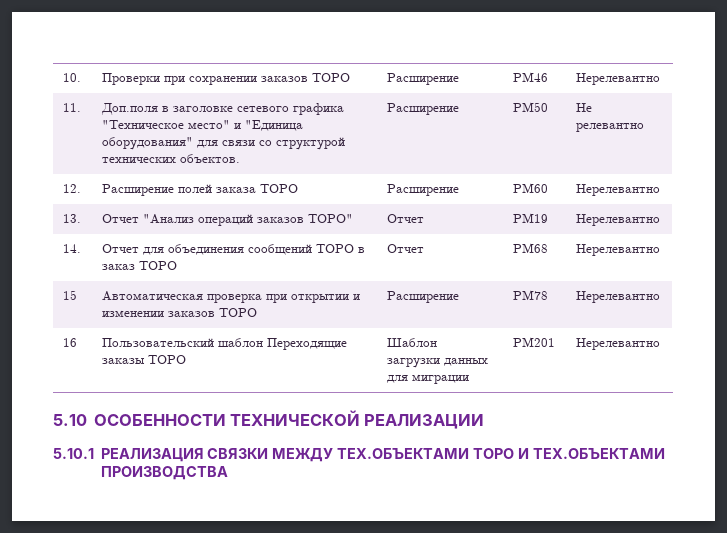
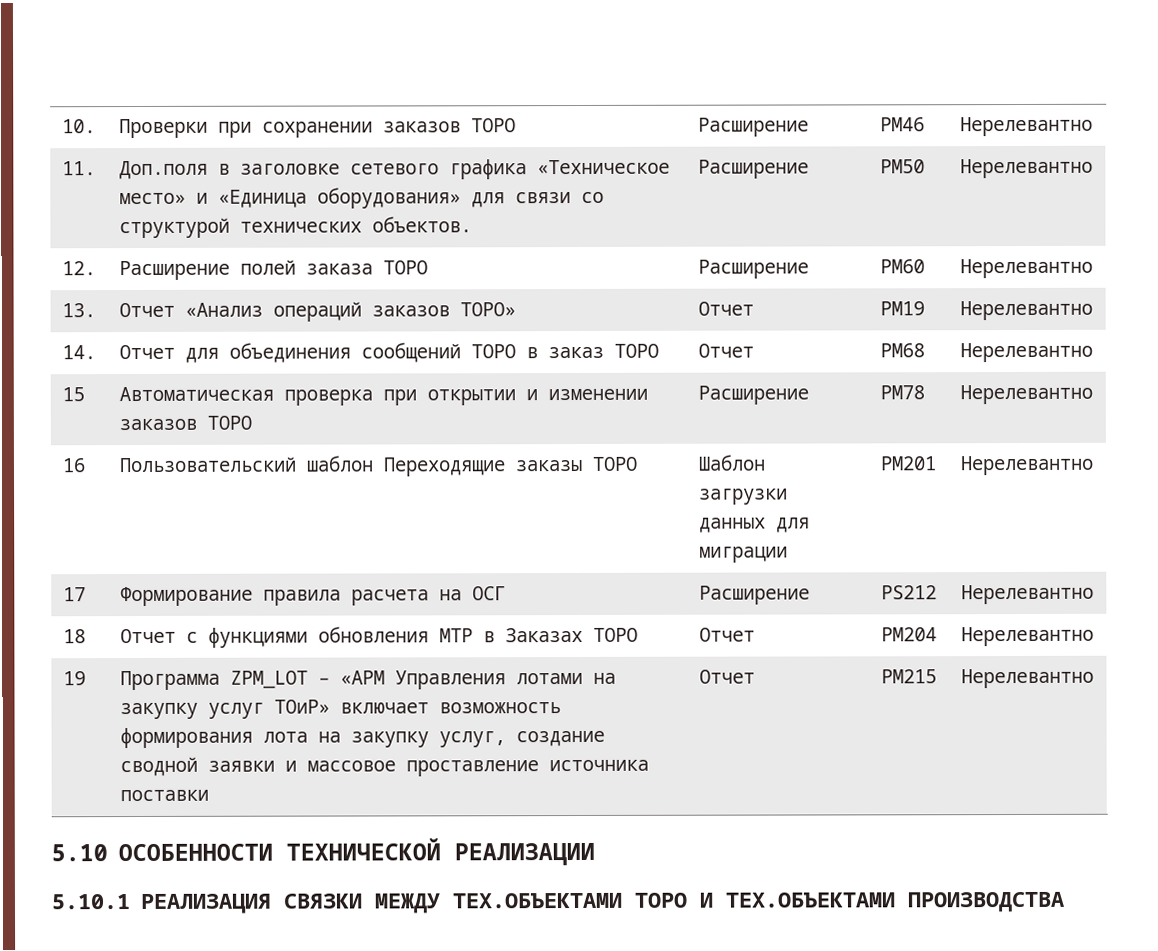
[102,120,304,131] [102,137,194,150] "Техническое место" и "Единица оборудования" -> [536,159,670,175] [118,187,461,209] «Техническое место» и «Единица оборудования»
[576,103,593,112] [576,123,645,132] Не релевантно -> [959,158,1093,179] Нерелевантно
[143,214,195,224] "Анализ -> [184,302,263,317] «Анализ
[308,214,354,223] ТОРО" -> [459,302,516,317] ТОРО»
(661, 344) none -> [62,587,86,602] [119,586,506,607] [698,585,810,605] [880,585,937,600] [960,584,1094,605] [62,629,86,644] [119,626,638,648] [698,627,755,642] [880,627,937,642] [960,626,1094,647] [62,671,86,686] [119,670,616,691] [119,699,561,720] [119,727,605,749] [119,756,649,777] [119,789,209,802] [698,669,755,684] [880,669,937,684] [960,668,1094,689] // 17 | Формирование правила расчета на ОСГ | Расширение | PS212 | Нерелевантно // 18 | Отчет с функциями обновления МТР в Заказах ТОРО | Отчет | PM204 | Нерелевантно // 19 | Программа ZPM_LOT – «АРМ Управления лотами на закупку услуг ТОиР» включает возможность формирования лота на закупку услуг, создание сводной заявки и массовое проставление источника поставки | Отчет | PM215 | Нерелевантно

